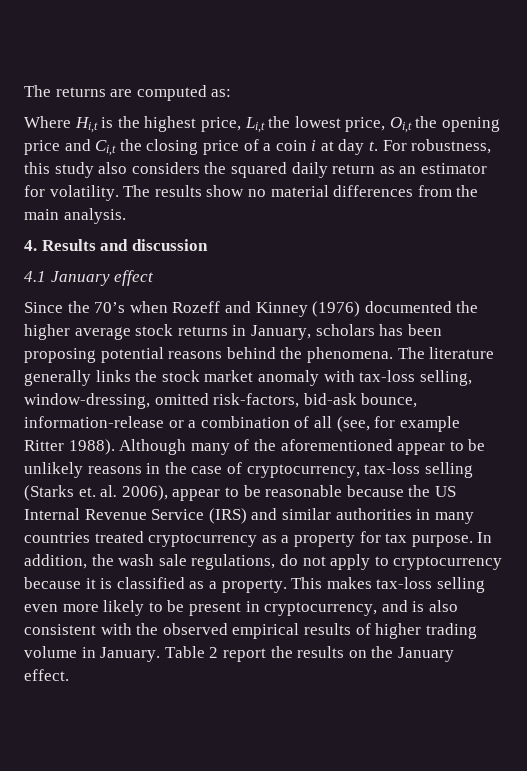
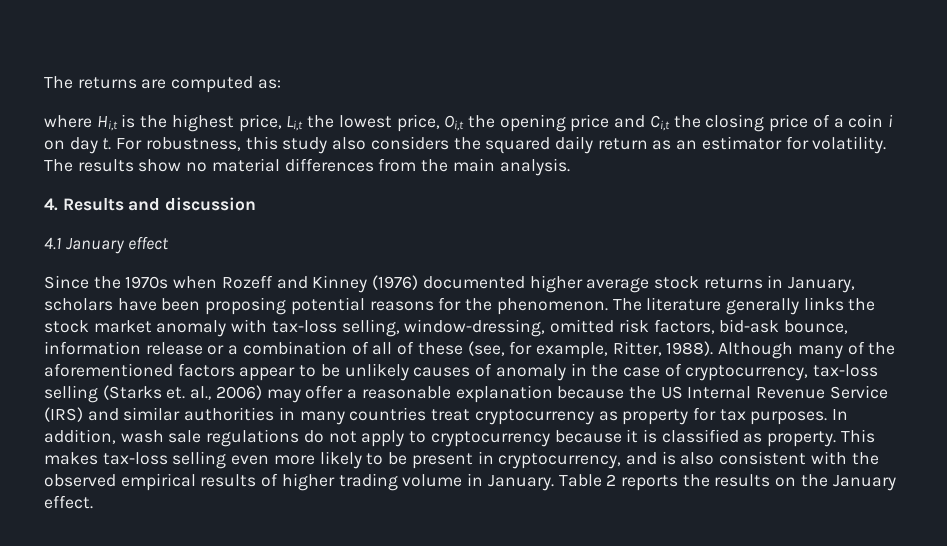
[24,116,71,128] Where -> [44,115,92,128] where
[320,141,334,151] at -> [44,140,65,150] on
[94,302,126,313] 70’s -> [125,276,169,289] 1970s
[456,301,479,313] the -> (525, 282) none
[379,324,404,336] has -> [117,298,157,311] have
[226,347,393,363] behind the phenomena. -> [438,297,608,315] for the phenomenon.
[213,393,418,408] [24,416,164,428] risk-factors, bid-ask bounce, information-release -> [618,319,848,334] [44,341,203,355] risk factors, bid-ask bounce, information release
[336,416,460,432] [24,440,64,451] (see, for example Ritter -> [397,341,662,359] of these (see, for example, Ritter,
(393, 445) none -> [177,363,235,377] factors
[87,466,142,474] reasons -> [413,363,566,381] causes of anomaly
[100,485,343,501] al. 2006), appear to be reasonable -> [190,385,553,403] al., 2006) may offer a reasonable explanation
[94,531,144,543] treated -> [431,409,471,421] treat
[281,535,290,543] a -> (618, 416) none
[411,535,473,547] purpose. -> [750,411,828,425] purposes.
[91,554,114,566] the -> (116, 436) none
[191,554,276,570] regulations, -> [206,429,300,447] regulations
[208,581,217,589] a -> (763, 438) none
[222,648,266,662] report -> [620,475,678,491] reports

